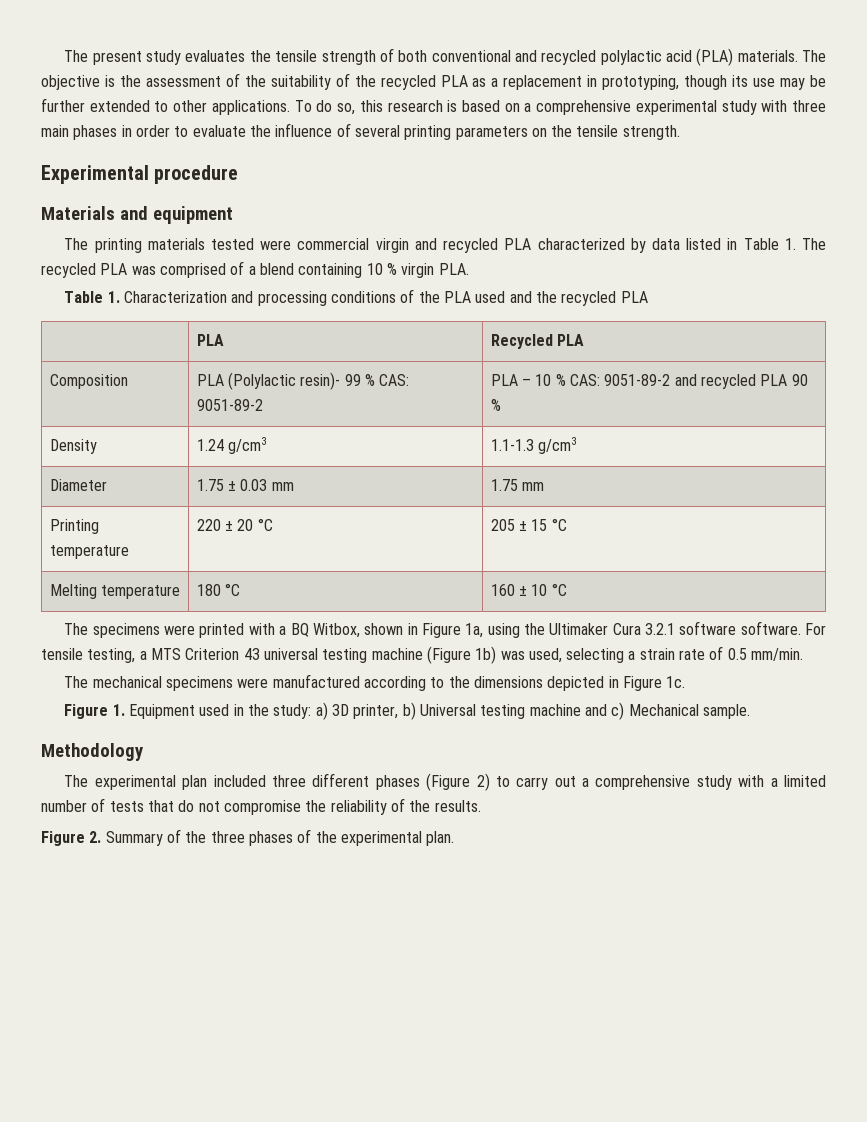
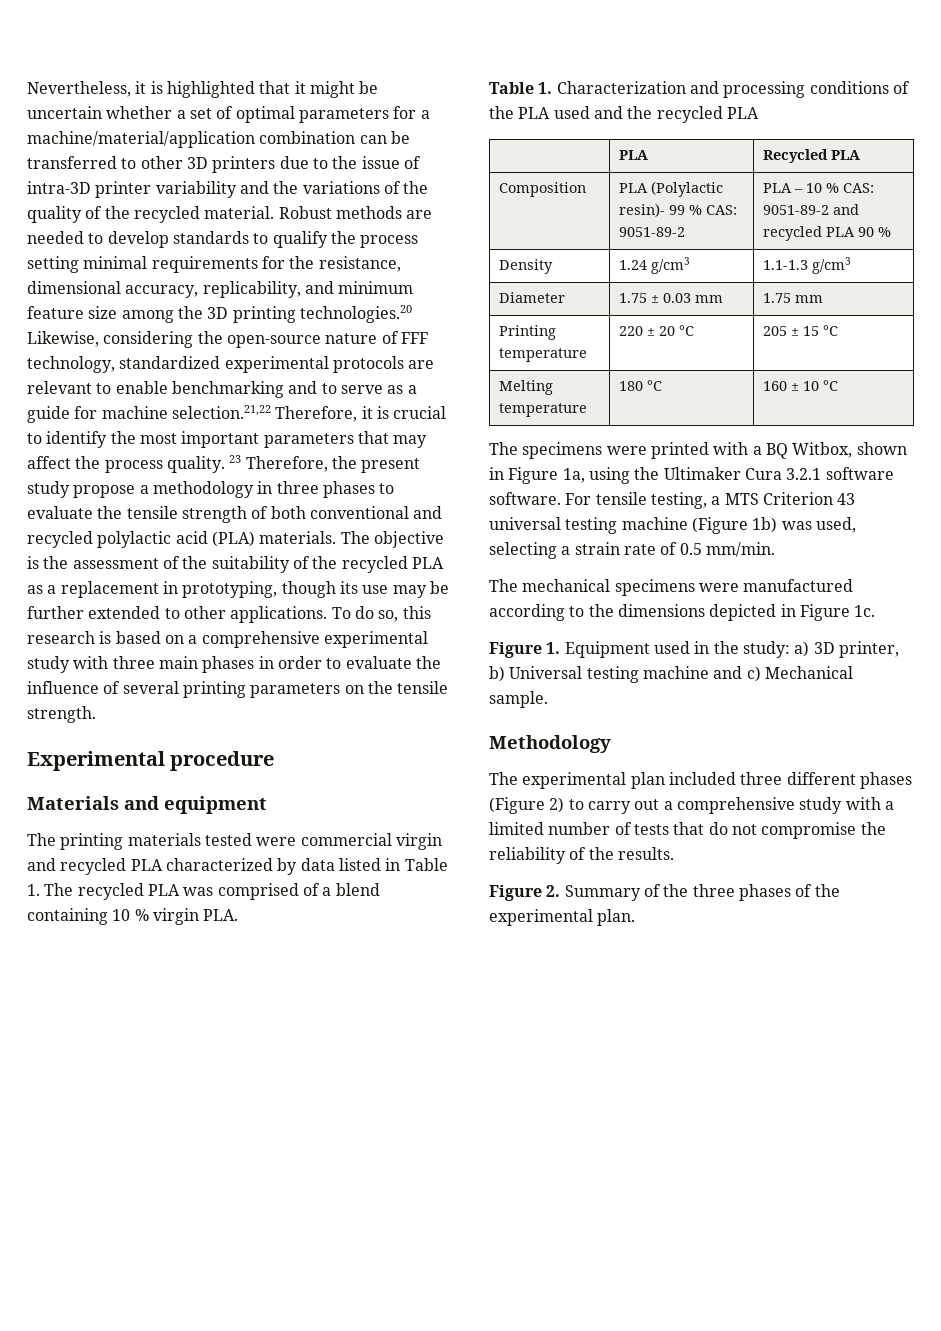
[64,50,246,65] The present study evaluates -> [27,81,379,98] [27,106,430,123] [27,131,410,148] [27,156,421,173] [27,181,429,198] [27,206,433,223] [27,231,419,248] [27,256,401,273] [27,281,414,298] [27,305,412,323] [27,331,428,348] [27,356,435,373] [27,381,417,398] [27,405,447,423] [27,431,428,448] [27,455,421,473] [27,481,395,498] [27,506,93,519] Nevertheless, it is highlighted that it might be uncertain whether a set of optimal parameters for a machine/material/application combination can be transferred to other 3D printers due to the issue of intra-3D printer variability and the variations of the quality of the recycled material. Robust methods are needed to develop standards to qualify the process setting minimal requirements for the resistance, dimensional accuracy, replicability, and minimum feature size among the 3D printing technologies.20 Likewise, considering the open-source nature of FFF technology, standardized experimental protocols are relevant to enable benchmarking and to serve as a guide for machine selection.21,22 Therefore, it is crucial to identify the most important parameters that may affect the process quality. 23 Therefore, the present study propose a methodology in three phases to evaluate

